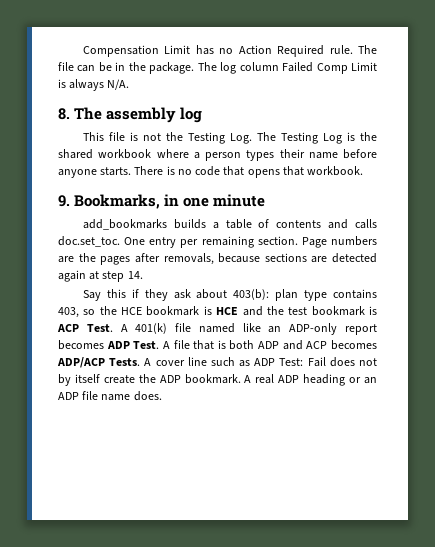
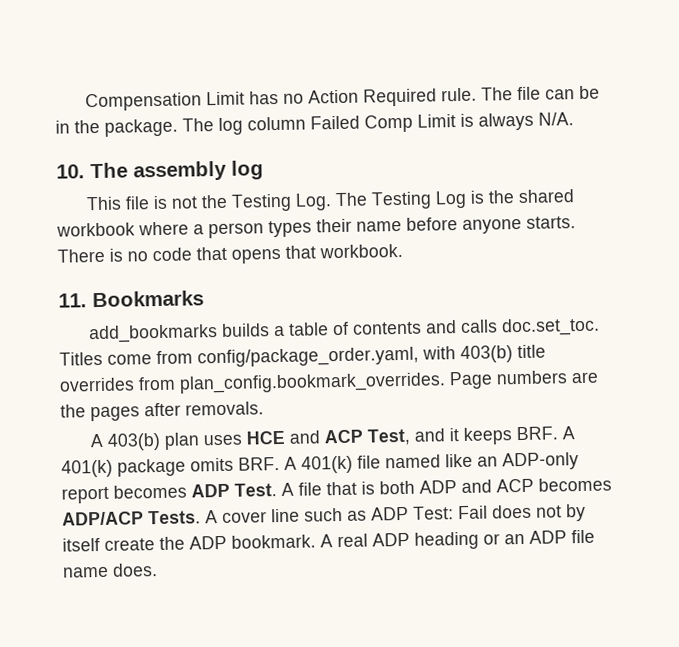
[58,108,70,120] 8. -> [56,164,85,179] 10.
[58,194,266,209] 9. Bookmarks, in one minute -> [58,290,204,308] 11. Bookmarks
[124,236,298,248] One entry per remaining section. -> [59,344,546,368] [59,372,446,394] Titles come from config/package_order.yaml, with 403(b) title overrides from plan_config.bookmark_overrides.
[163,253,377,265] [58,270,143,282] [83,289,377,301] [58,306,378,318] [57,324,113,332] removals, because sections are detected again at step 14. // Say this if they ask about 403(b): plan type contains 403, so the HCE bookmark is HCE and the test bookmark is ACP Test. -> [185,401,264,416] [89,426,575,451] [61,457,280,478] removals. // A 403(b) plan uses HCE and ACP Test, and it keeps BRF. A 401(k) package omits BRF.

